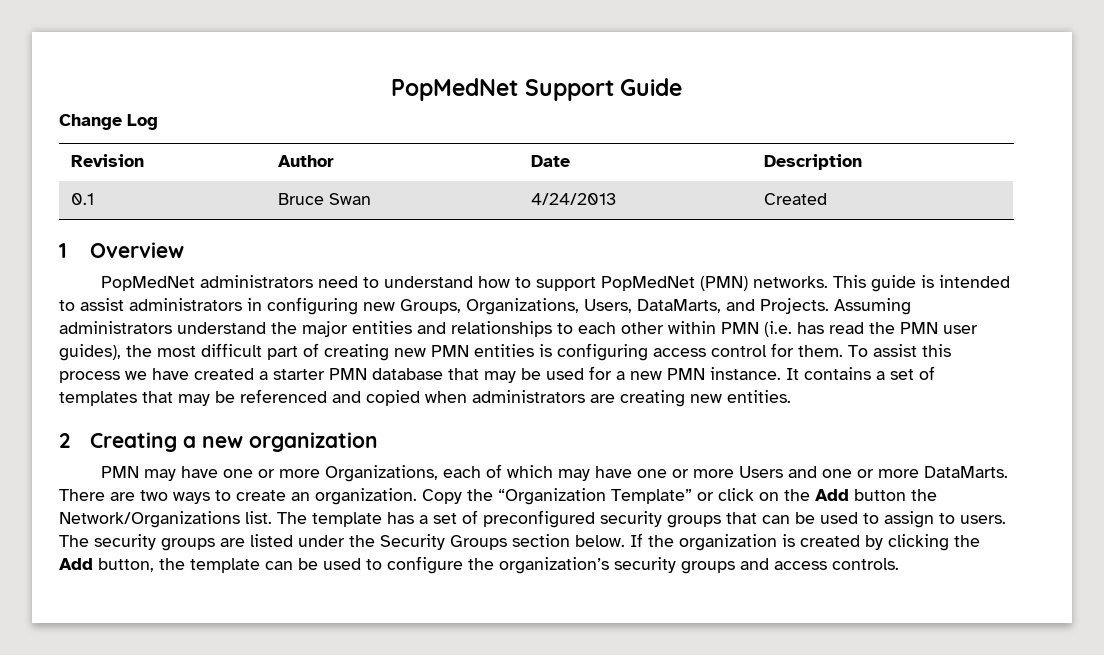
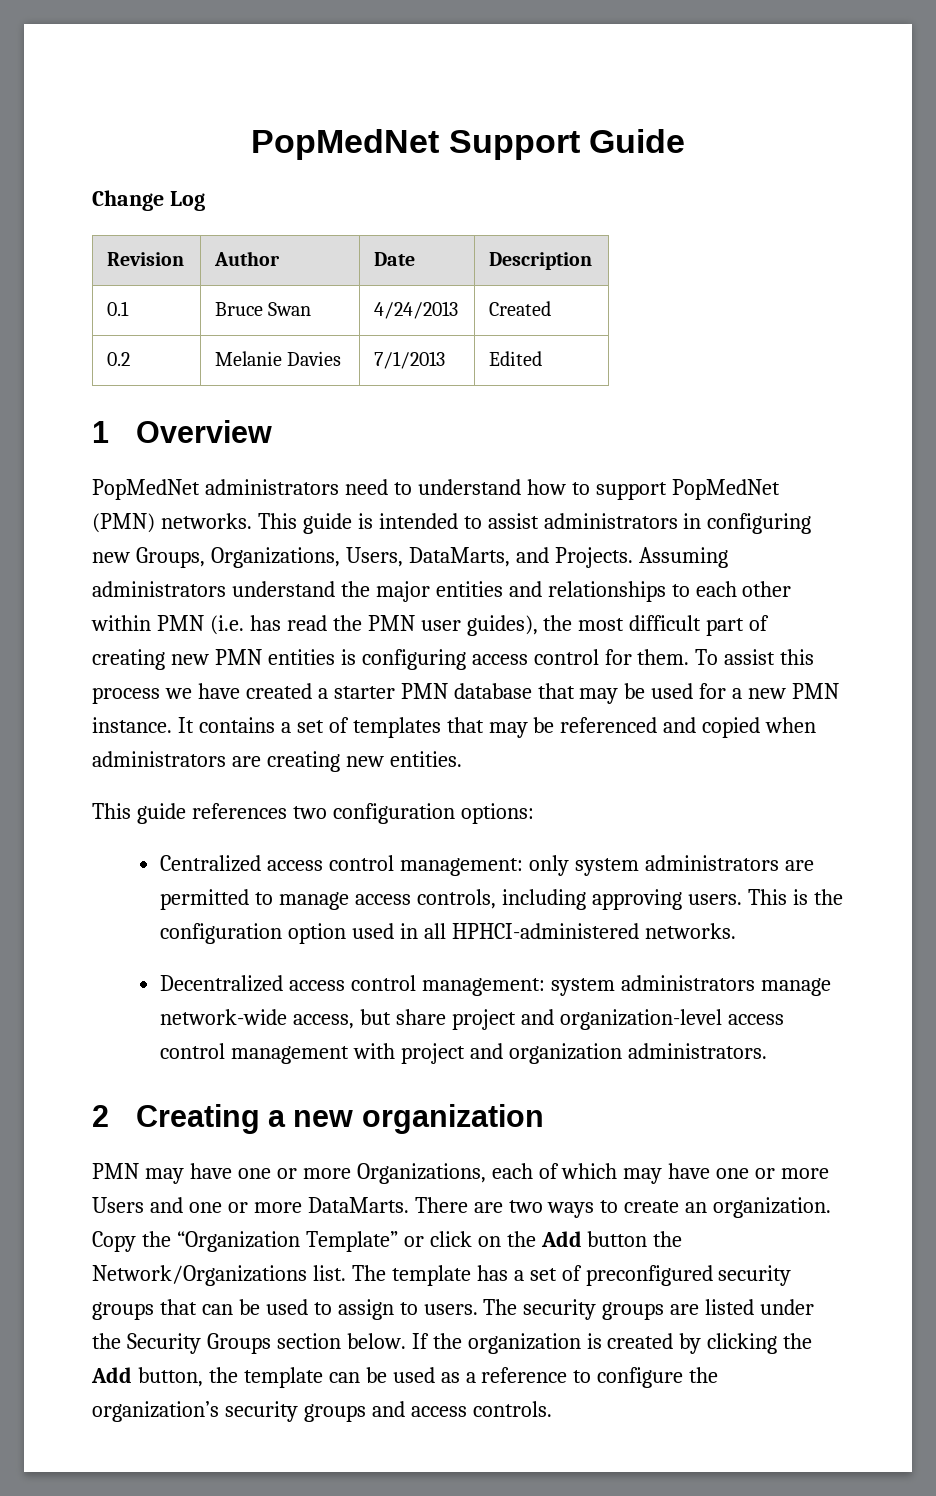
(827, 199) none -> [107,352,131,366] [215,351,342,366] [374,351,446,369] [489,351,543,366] // 0.2 | Melanie Davies | 7/1/2013 | Edited
(791, 396) none -> [92,803,534,824] [160,855,814,876] [160,889,843,910] [160,923,736,944] [160,975,831,996] [160,1009,784,1030] [160,1043,767,1064] // This guide references two configuration options: // Centralized access control management: only system administrators are permitted to manage access controls, including approving users. This is the configuration option used in all HPHCI-administered networks. // Decentralized access control management: system administrators manage network-wide access, but share project and organization-level access control management with project and organization administrators.
(361, 564) none -> [440,1367,568,1383] as a reference

